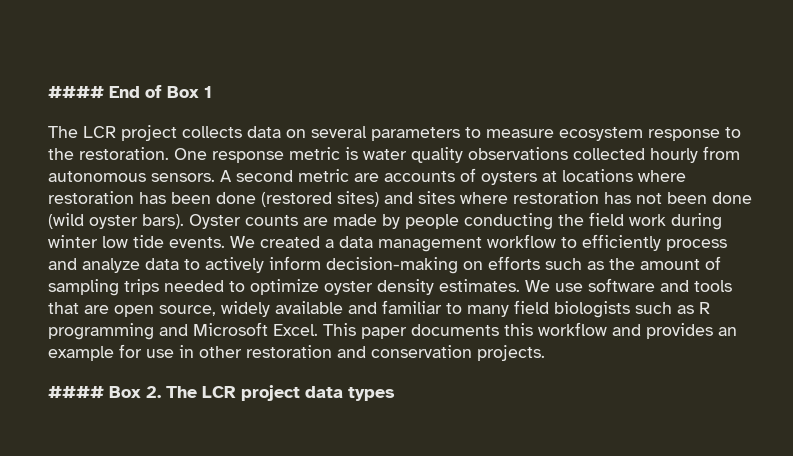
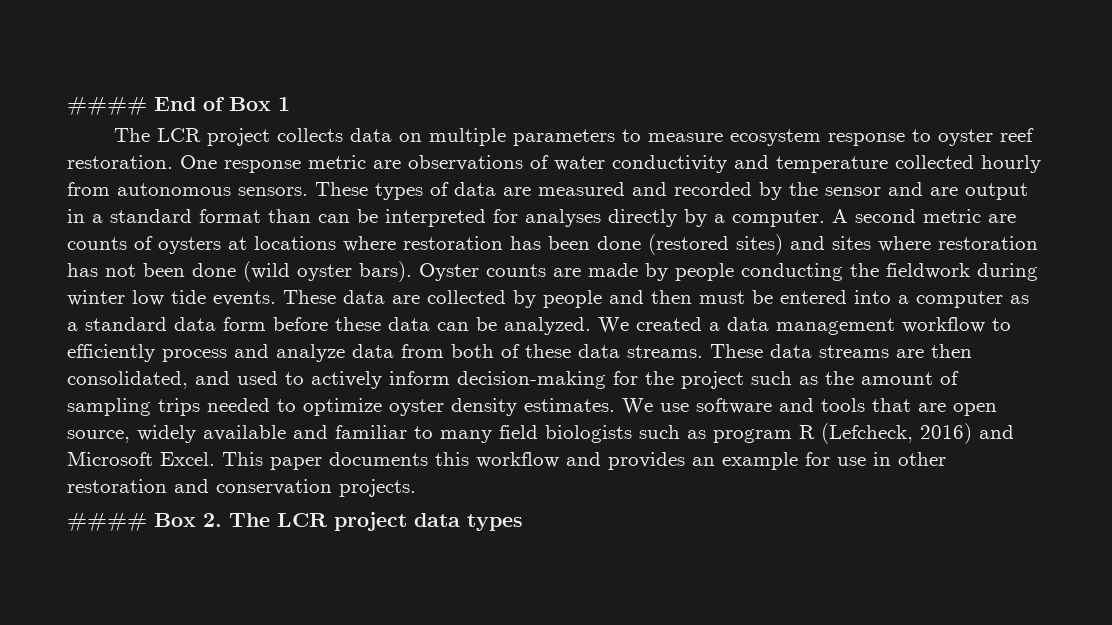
[311,126,367,138] several -> [428,128,506,146] multiple
[48,148,74,160] the -> [937,128,1034,146] oyster reef
[345,147,568,163] is water quality observations -> [373,155,888,173] are observations of water conductivity and temperature
(215, 177) none -> [315,182,1028,200] [67,209,825,227] These types of data are measured and recorded by the sensor and are output in a standard format than can be interpreted for analyses directly by a computer.
[384,171,455,182] accounts -> [67,237,127,250] counts
[589,212,666,226] field work -> [886,263,970,279] fieldwork
(225, 242) none -> [283,290,1029,308] [67,317,591,335] These data are collected by people and then must be entered into a computer as a standard data form before these data can be analyzed.
(179, 264) none -> [401,344,972,358] [67,371,278,389] from both of these data streams. These data streams are then consolidated, and used
[463,256,540,270] on efforts -> [613,371,744,389] for the project
[699,302,710,314] [48,323,154,340] R programming -> [713,423,972,444] program R (Lefcheck, 2016)

